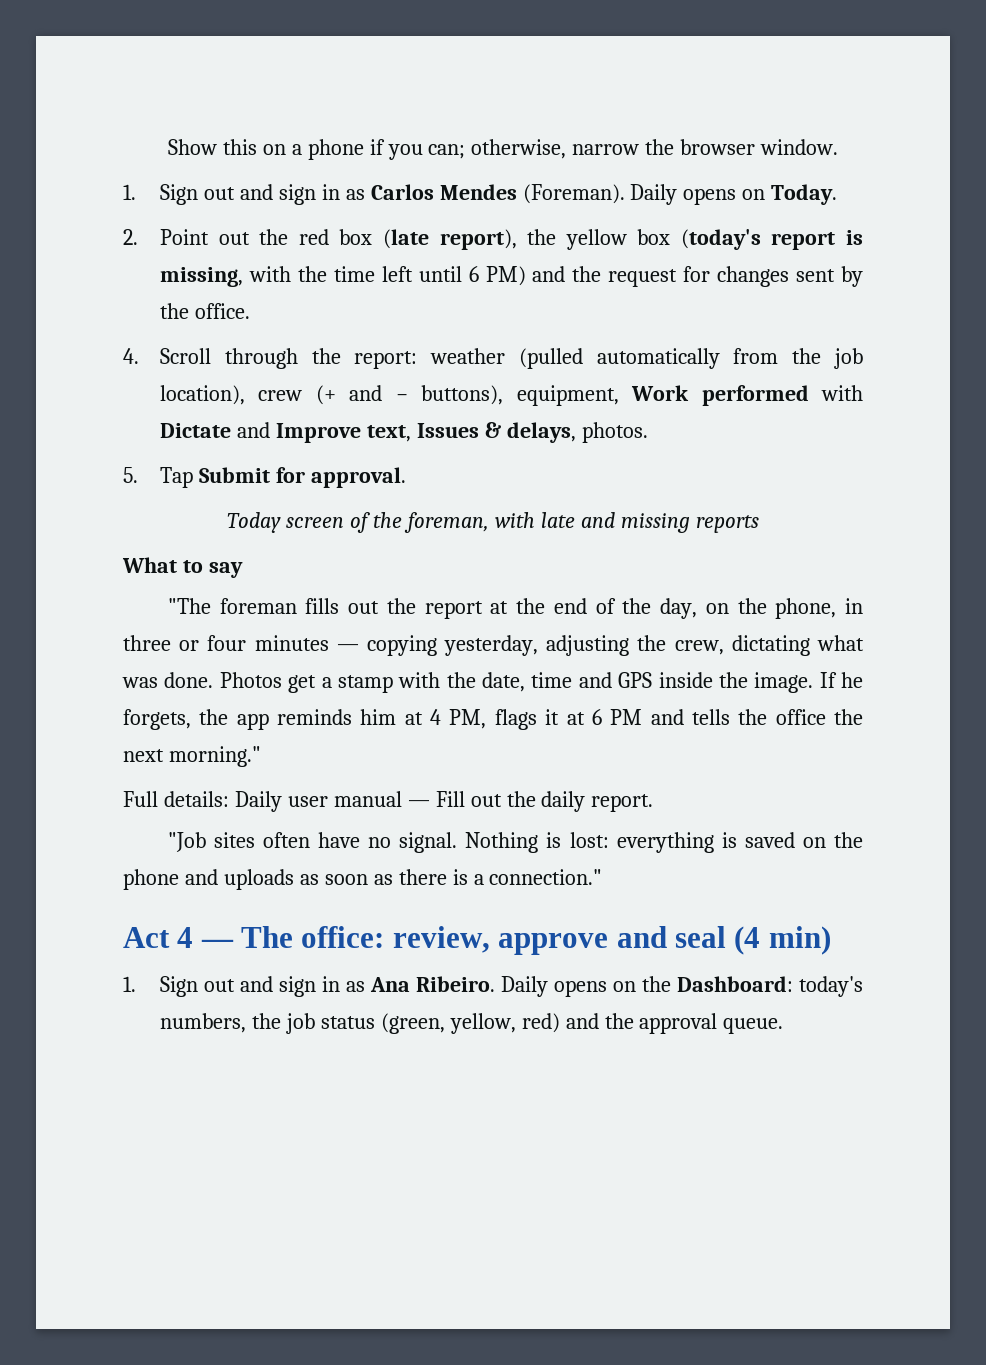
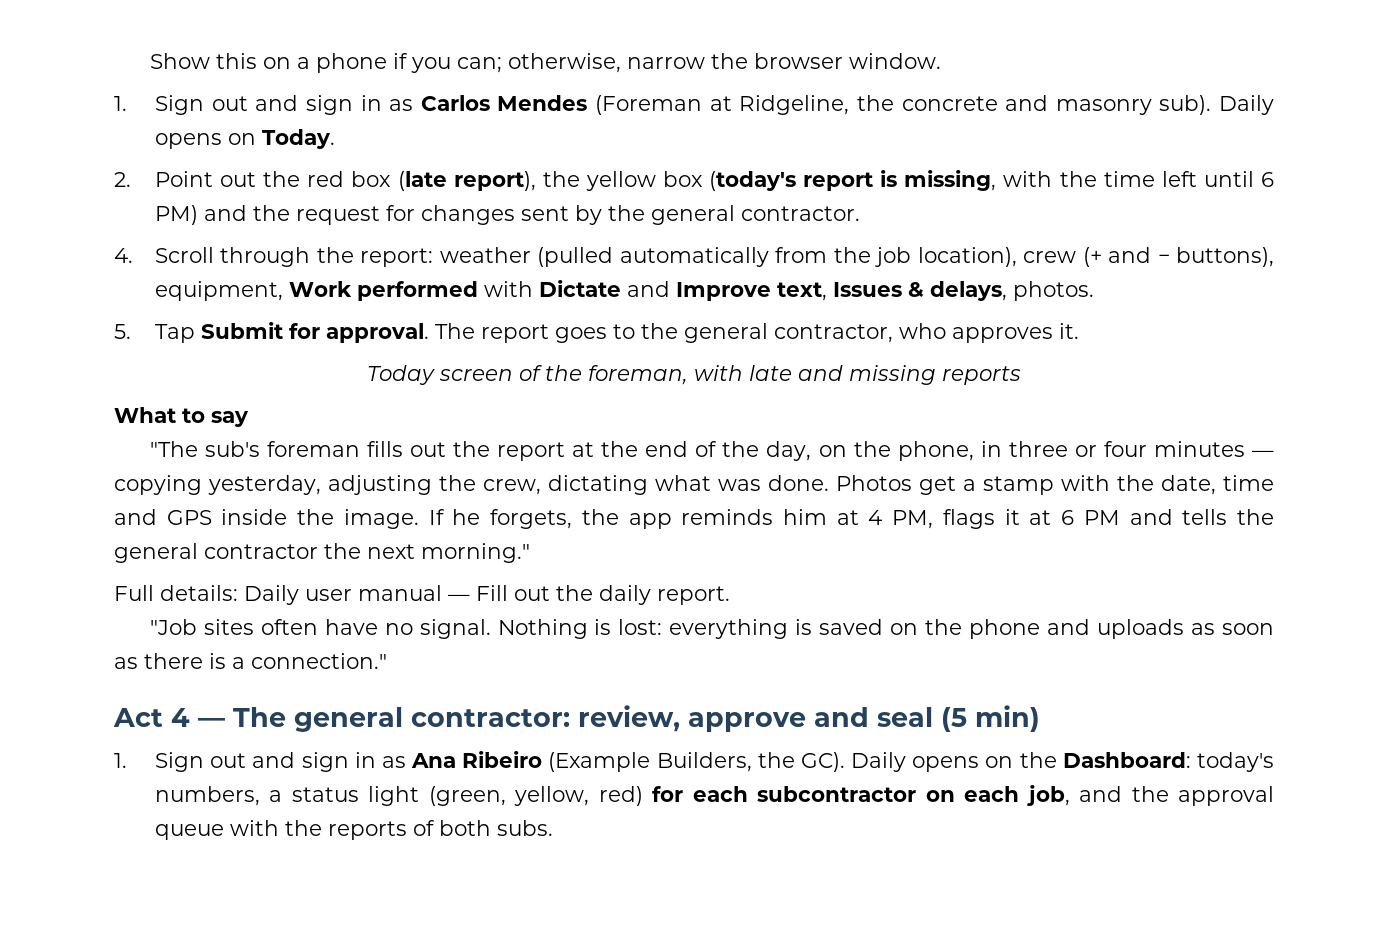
[522,184,625,204] (Foreman). -> [595,95,1212,115] (Foreman at Ridgeline, the concrete and masonry sub).
[194,303,250,319] office. -> [651,205,861,225] general contractor.
(406, 477) none -> [435,323,1080,343] The report goes to the general contractor, who approves it.
(211, 606) none -> [204,441,260,457] sub's
[775,709,826,725] office -> [114,543,318,563] general contractor
[301,926,385,948] office: -> [294,707,570,732] general contractor:
[734,926,761,955] (4 -> [941,707,967,732] (5
[416,976,496,992] Ribeiro. -> [462,751,845,772] Ribeiro (Example Builders, the GC).
[251,1013,784,1034] the job status (green, yellow, red) and the approval queue. -> [269,785,1274,806] [155,820,554,840] a status light (green, yellow, red) for each subcontractor on each job, and the approval queue with the reports of both subs.

